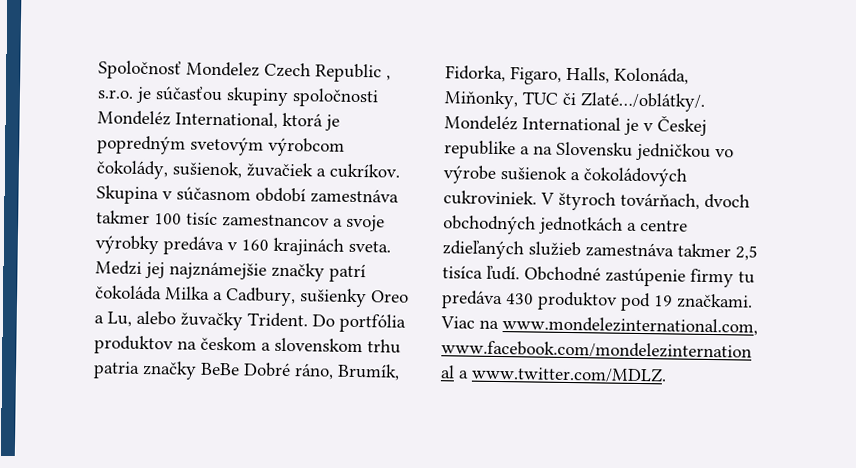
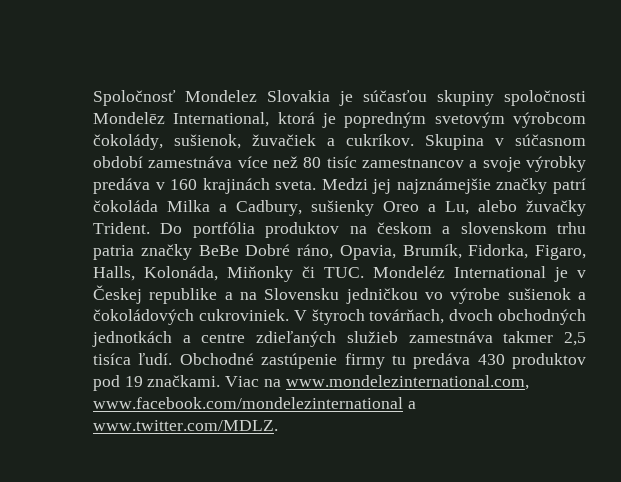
[264,62,391,83] [97,89,134,99] Czech Republic , s.r.o. -> [267,90,330,102] Slovakia
[97,110,171,126] Mondeléz -> [93,112,165,124] Mondelēz
[96,210,182,225] takmer 100 -> [237,156,322,168] více než 80
(334, 371) none -> [339,245,396,260] Opavia,
[444,90,706,112] Miňonky, TUC či Zlaté…/oblátky/. -> [227,266,364,282] Miňonky či TUC.

